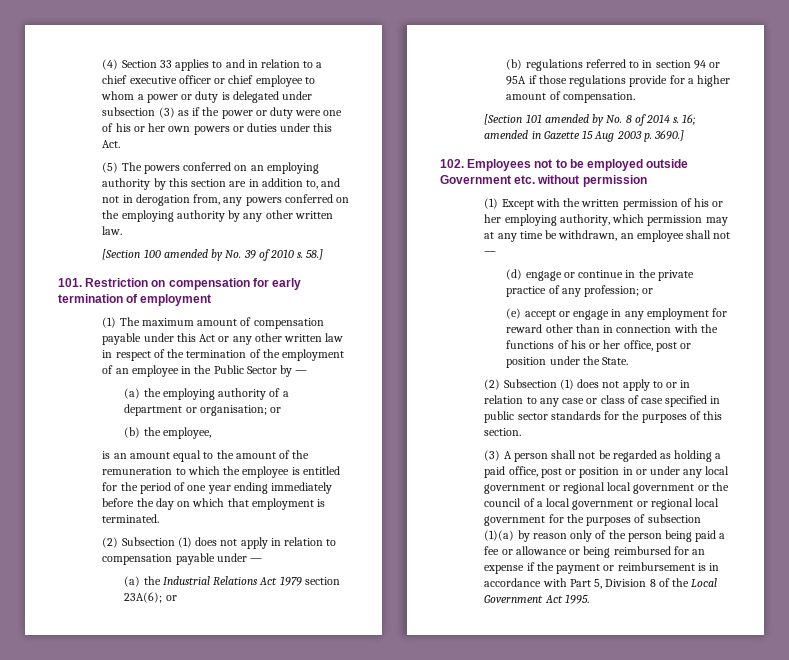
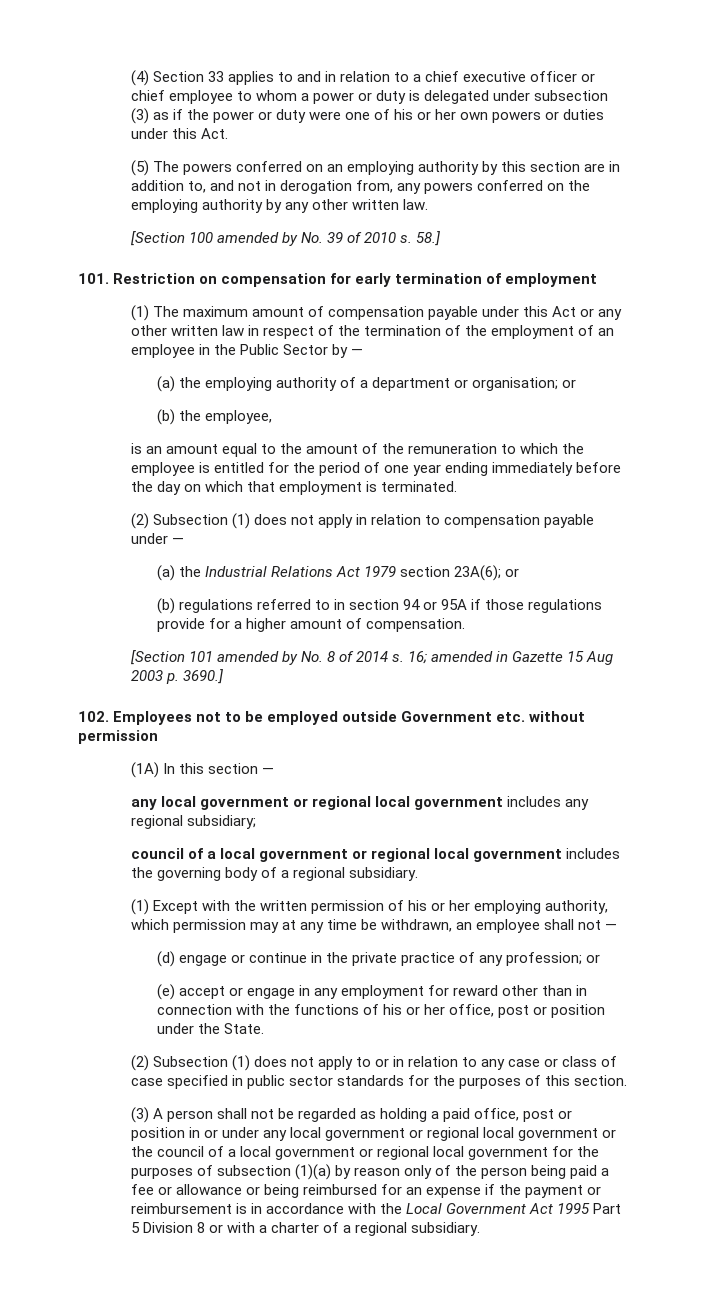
(647, 181) none -> [130,762,274,778] [130,796,589,810] [130,815,256,829] [130,848,620,862] [130,867,418,881] // (1A) In this section — // any local government or regional local government includes any regional subsidiary; // council of a local government or regional local government includes the governing body of a regional subsidiary.
[569,578,718,589] [484,594,589,604] Part 5, Division 8 of the Local Government Act 1995. -> [379,1203,622,1214] [130,1222,481,1236] the Local Government Act 1995 Part 5 Division 8 or with a charter of a regional subsidiary.

